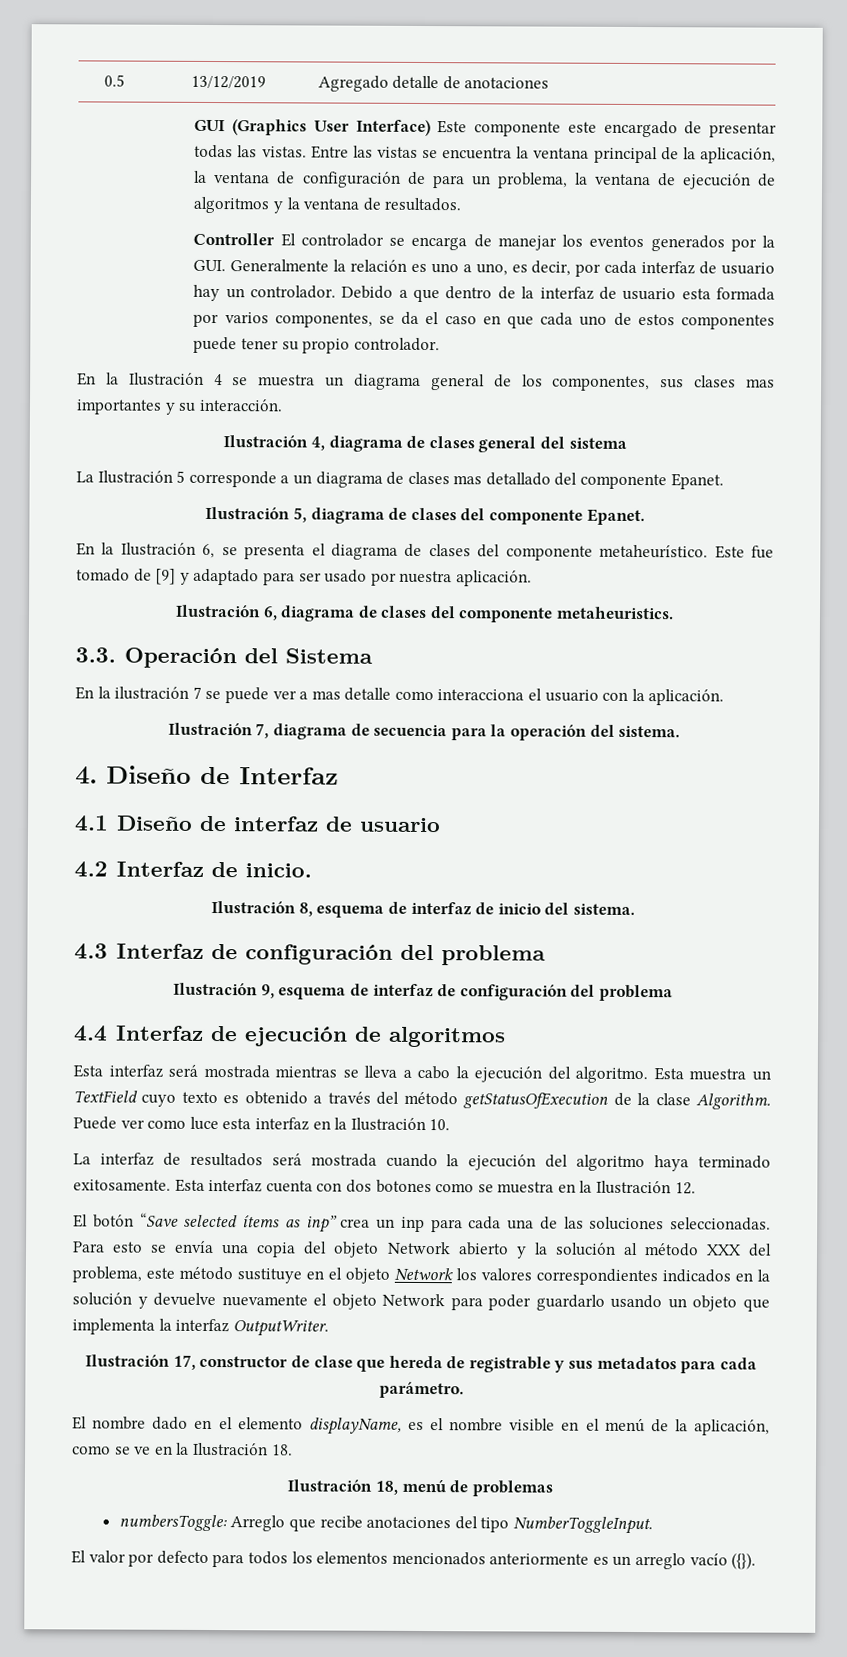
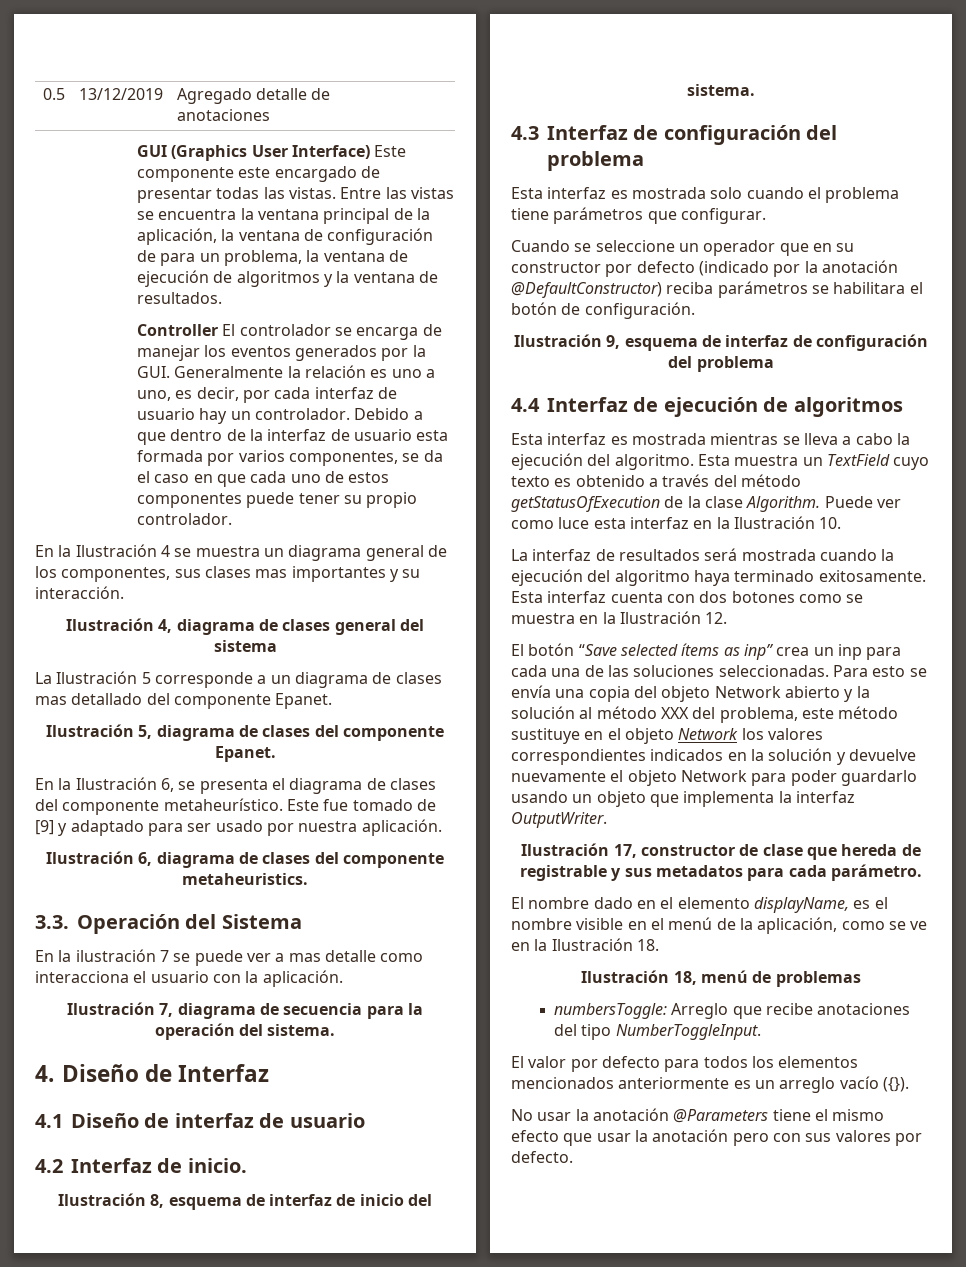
(546, 955) none -> [511,187,900,203] [511,207,766,224] [511,240,855,256] [511,260,898,277] [511,281,923,298] [511,302,695,319] // Esta interfaz es mostrada solo cuando el problema tiene parámetros que configurar. // Cuando se seleccione un operador que en su constructor por defecto (indicado por la anotación @DefaultConstructor) reciba parámetros se habilitara el botón de configuración.
[168,1064,199,1077] será -> [610,436,628,445] es
(757, 1561) none -> [511,1108,885,1123] [511,1129,922,1146] [511,1151,573,1163] // No usar la anotación @Parameters tiene el mismo efecto que usar la anotación pero con sus valores por defecto.

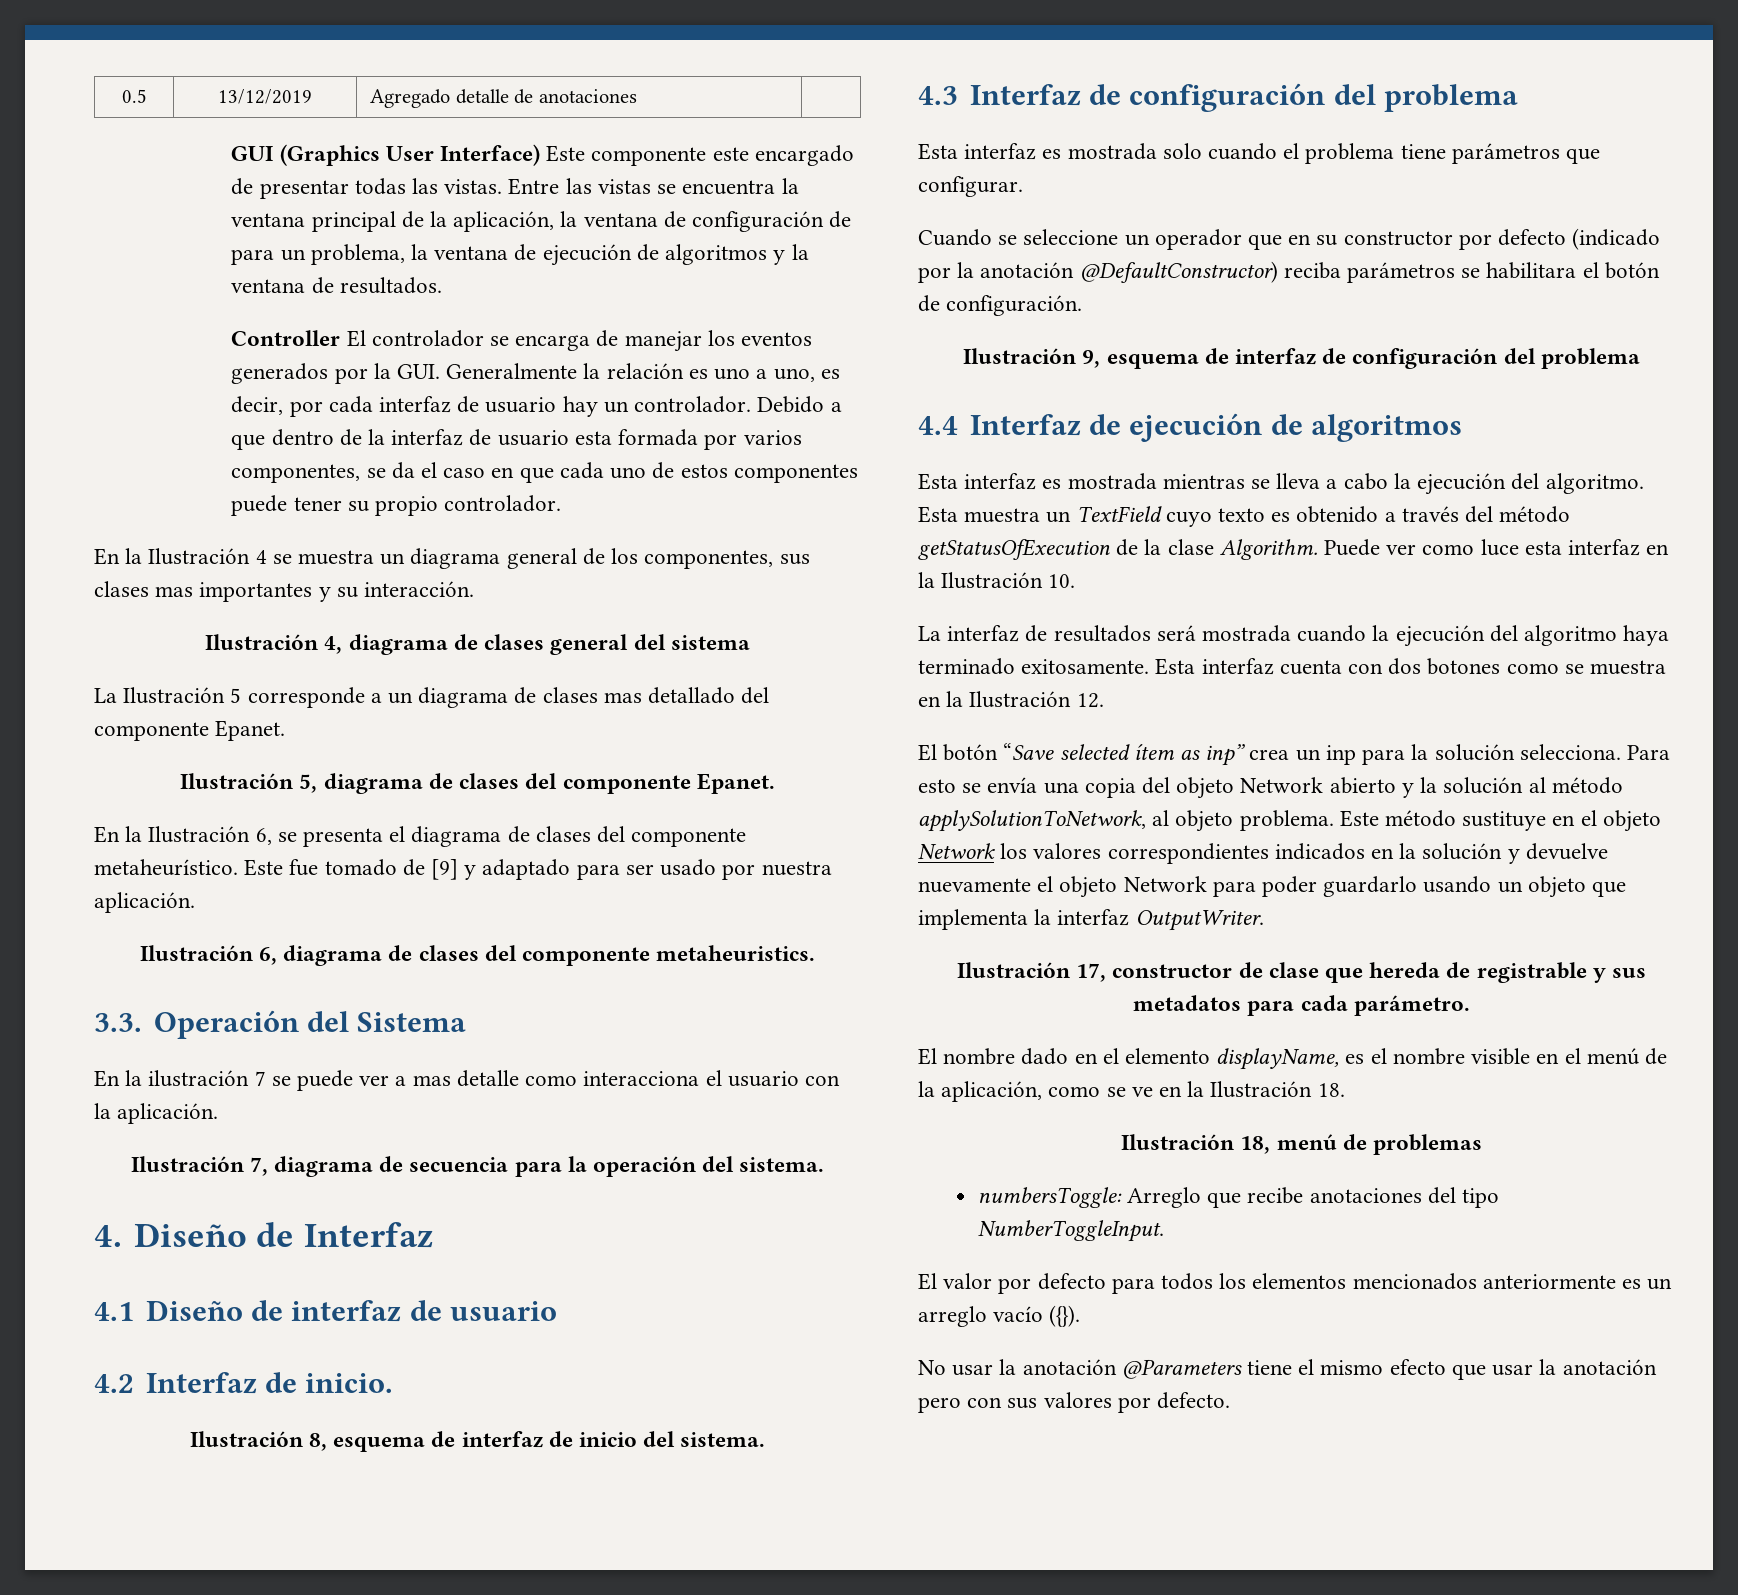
[681,643,720,656] ítems -> [1133,744,1175,760] ítem
[511,665,829,677] cada una de las soluciones seleccionadas. -> [1411,744,1621,761] la solución selecciona.
[660,707,834,723] XXX del problema, este -> [918,810,1379,832] applySolutionToNetwork, al objeto problema. Este

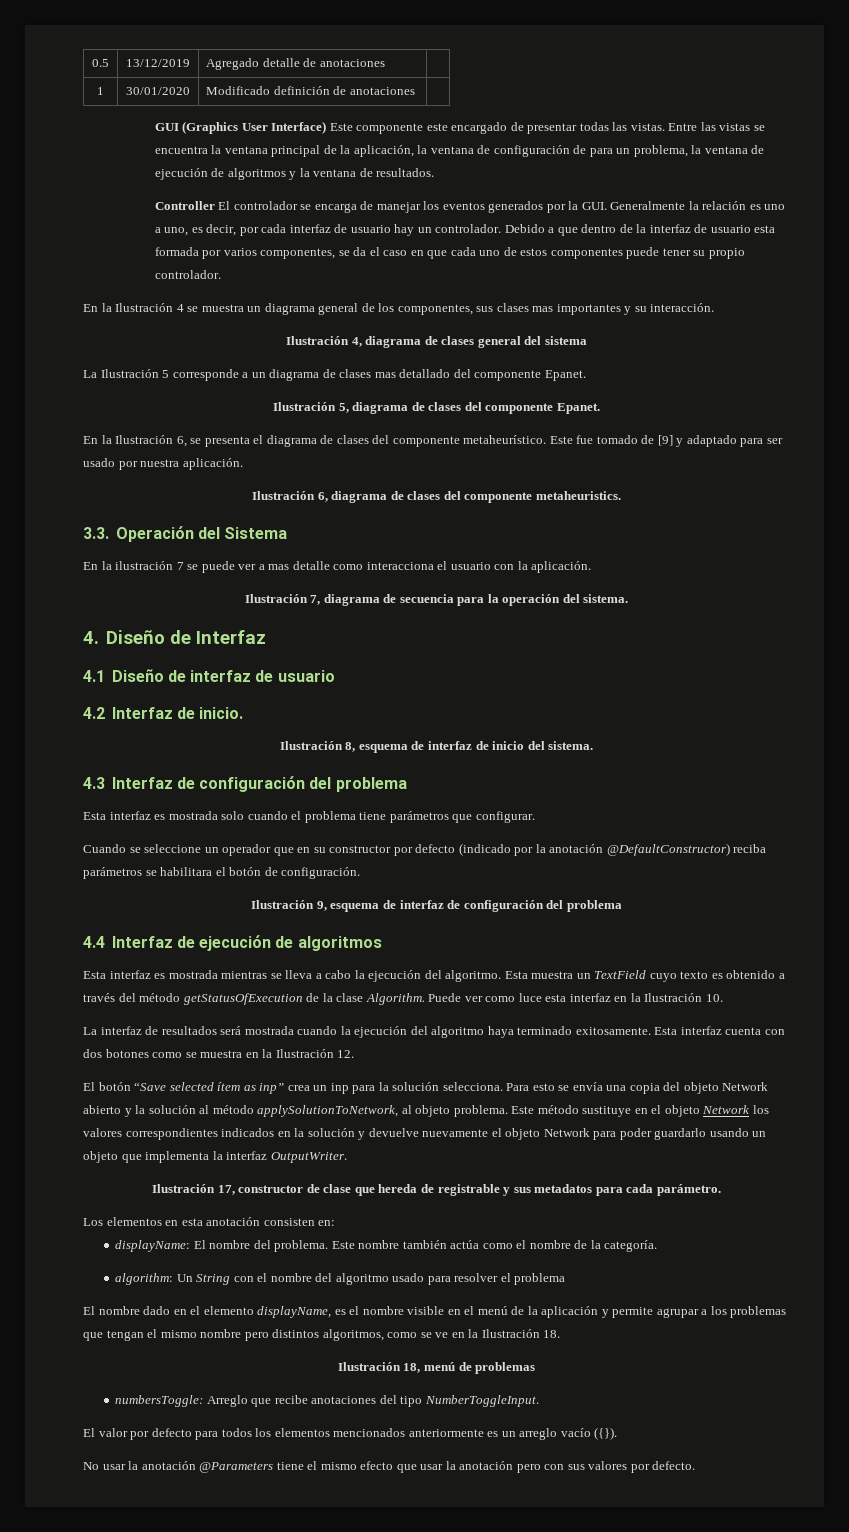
(637, 96) none -> [97,87,104,95] [126,87,190,95] [206,86,415,95] // 1 | 30/01/2020 | Modificado definición de anotaciones |
(1470, 1005) none -> [83,1217,336,1226] [115,1240,658,1252] [115,1273,566,1285] // Los elementos en esta anotación consisten en: // displayName: El nombre del problema. Este nombre también actúa como el nombre de la categoría. // algorithm: Un String con el nombre del algoritmo usado para resolver el problema
[941,1081,1043,1102] aplicación, -> [541,1306,787,1318] [83,1329,384,1341] aplicación y permite agrupar a los problemas que tengan el mismo nombre pero distintos algoritmos,

